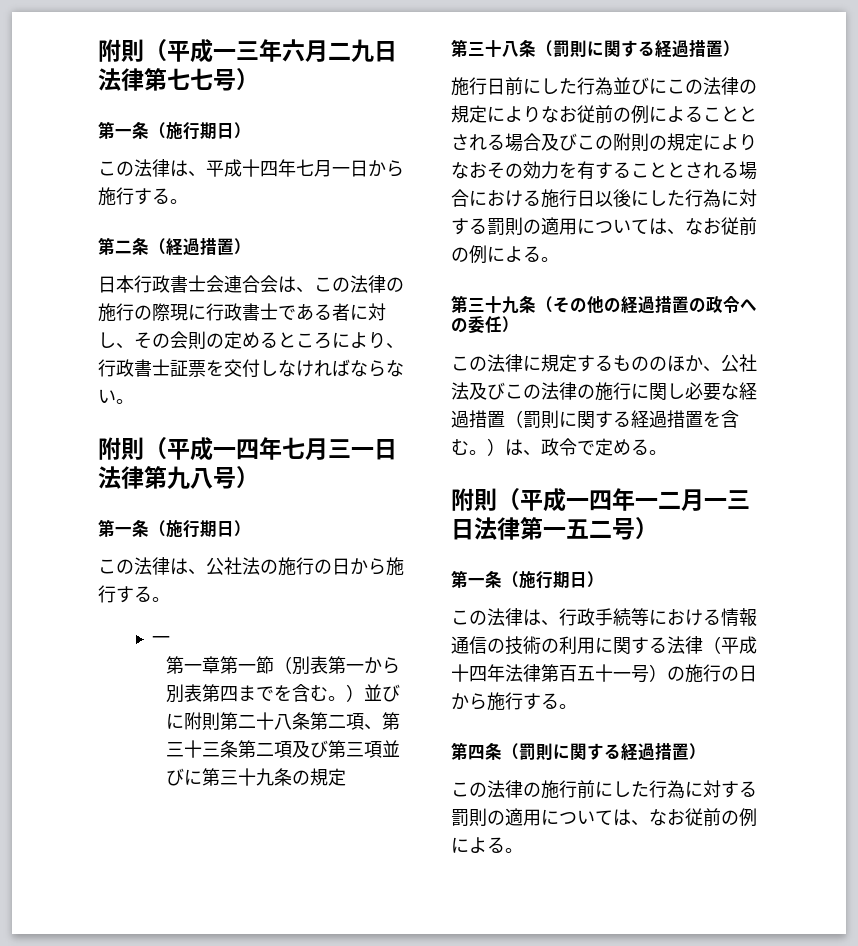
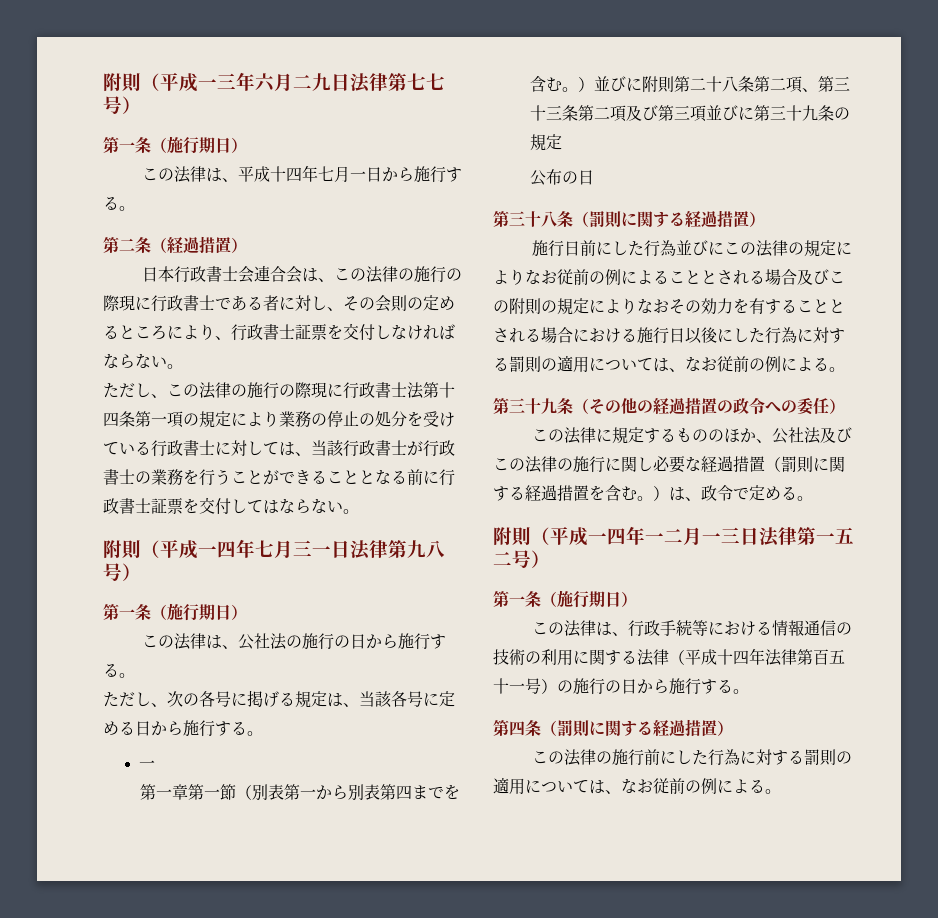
(134, 401) none -> [103,382,455,399] [103,410,455,428] [103,440,455,457] [103,469,455,486] [103,497,359,515] // ただし、この法律の施行の際現に行政書士法第十四条第一項の規定により業務の停止の処分を受けている行政書士に対しては、当該行政書士が行政書士の業務を行うことができることとなる前に行政書士証票を交付してはならない。
(170, 599) none -> [103,690,455,708] [103,720,263,737] // ただし、次の各号に掲げる規定は、当該各号に定める日から施行する。
(346, 777) none -> [530,169,595,186] // 公布の日

